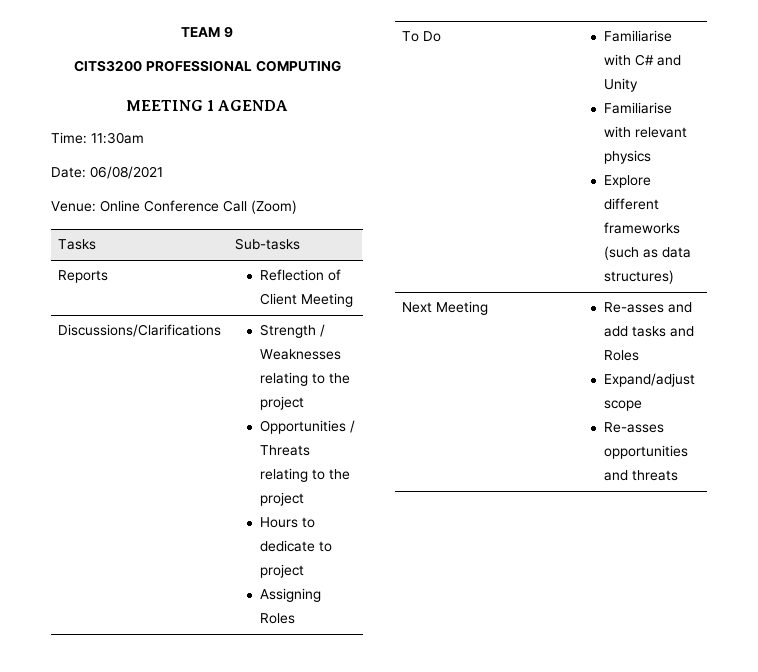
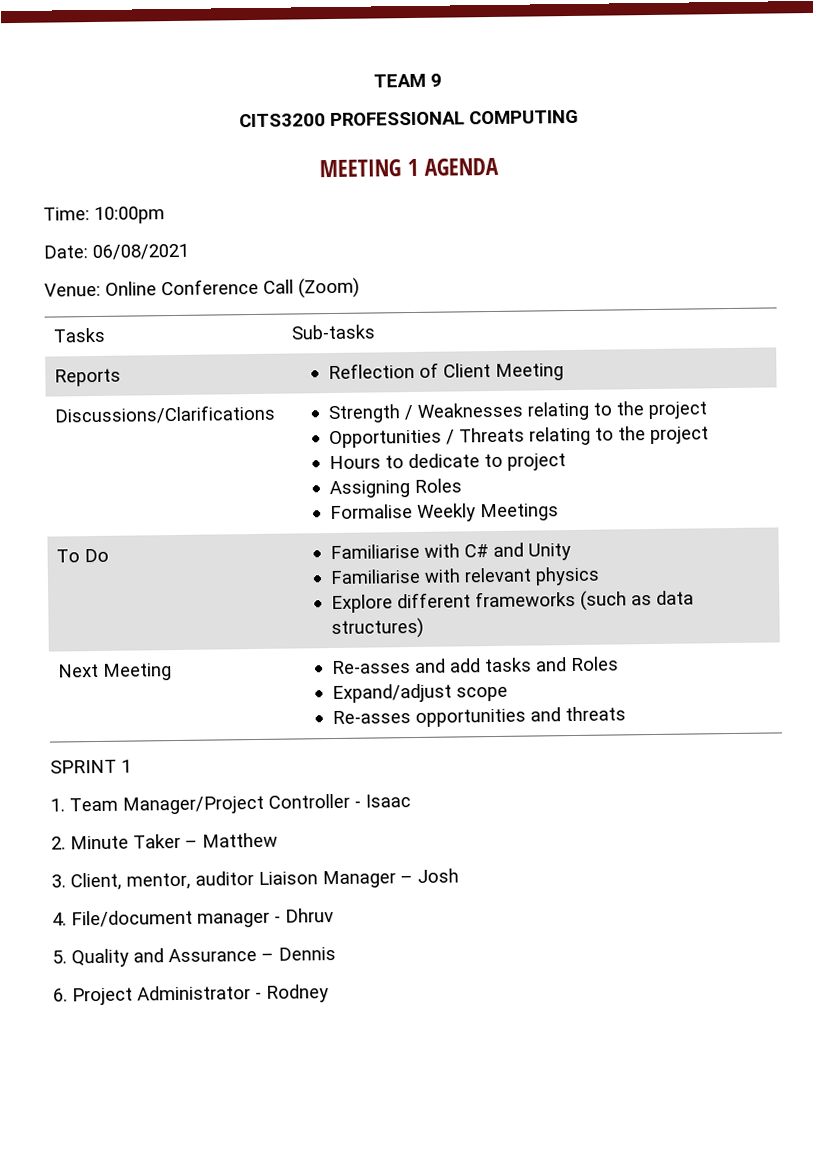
[91,132,144,144] 11:30am -> [94,206,165,224] 10:00pm
(295, 618) none -> [329,503,559,522] // Formalise Weekly Meetings
(678, 475) none -> [50,759,132,774] [50,793,411,815] [51,832,278,850] [51,868,459,891] [52,908,334,928] [52,947,336,968] [53,984,329,1006] // SPRINT 1 // 1. Team Manager/Project Controller - Isaac // 2. Minute Taker – Matthew // 3. Client, mentor, auditor Liaison Manager – Josh // 4. File/document manager - Dhruv // 5. Quality and Assurance – Dennis // 6. Project Administrator - Rodney

